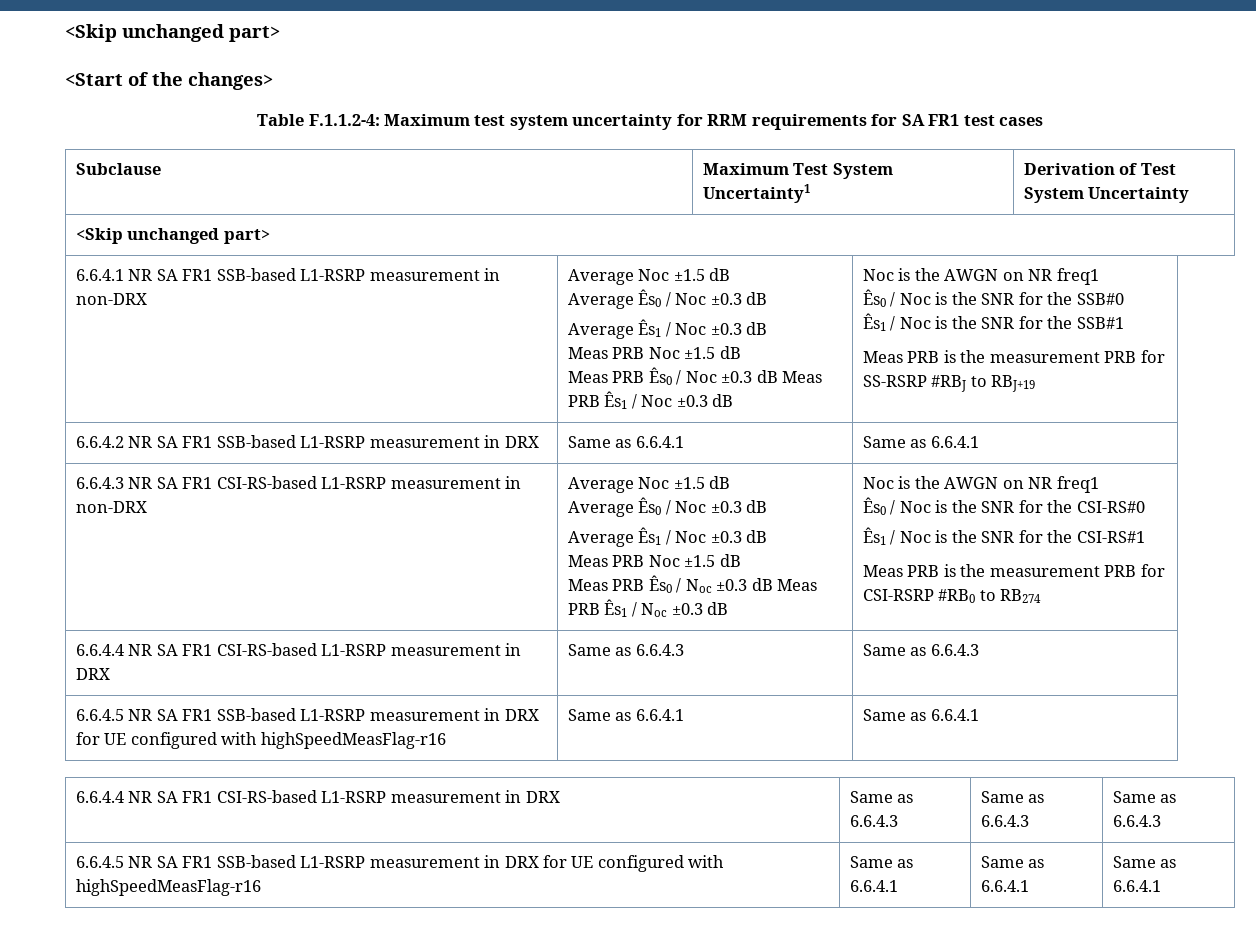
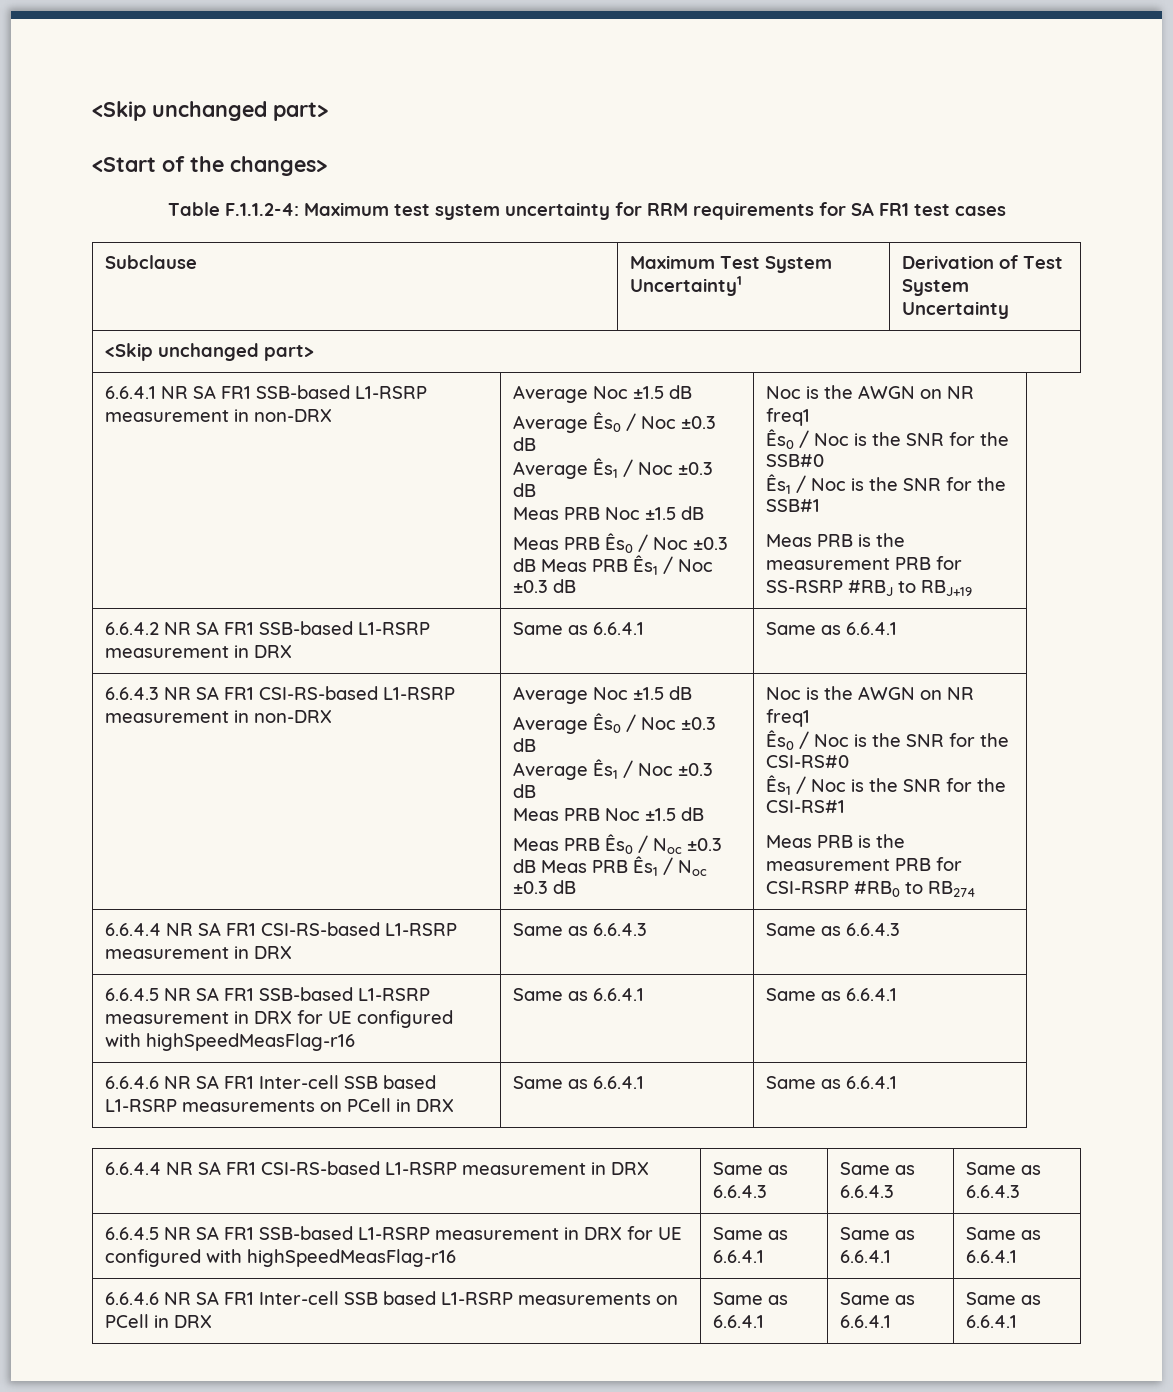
(979, 715) none -> [105,1075,437,1089] [105,1098,455,1112] [513,1076,645,1089] [766,1076,898,1089] // 6.6.4.6 NR SA FR1 Inter-cell SSB based L1-RSRP measurements on PCell in DRX | Same as 6.6.4.1 | Same as 6.6.4.1
(1161, 886) none -> [105,1291,679,1305] [105,1314,213,1328] [713,1292,789,1305] [713,1315,765,1328] [840,1292,916,1305] [840,1315,892,1328] [966,1292,1042,1305] [966,1315,1018,1328] // 6.6.4.6 NR SA FR1 Inter-cell SSB based L1-RSRP measurements on PCell in DRX | Same as 6.6.4.1 | Same as 6.6.4.1 | Same as 6.6.4.1

